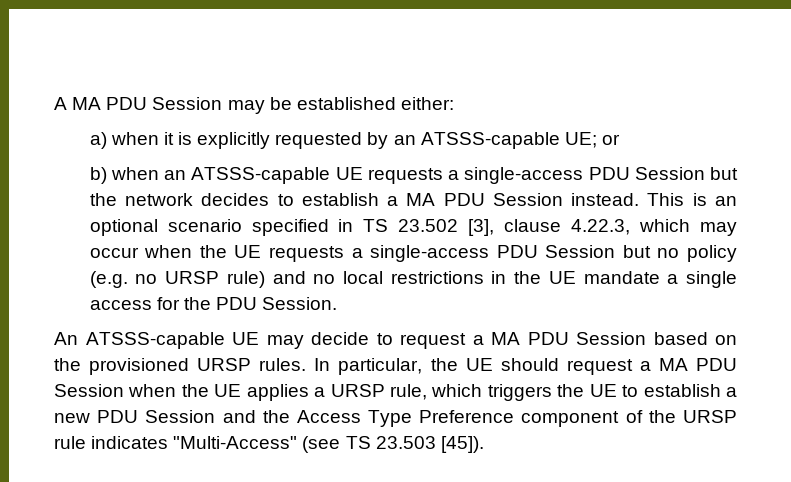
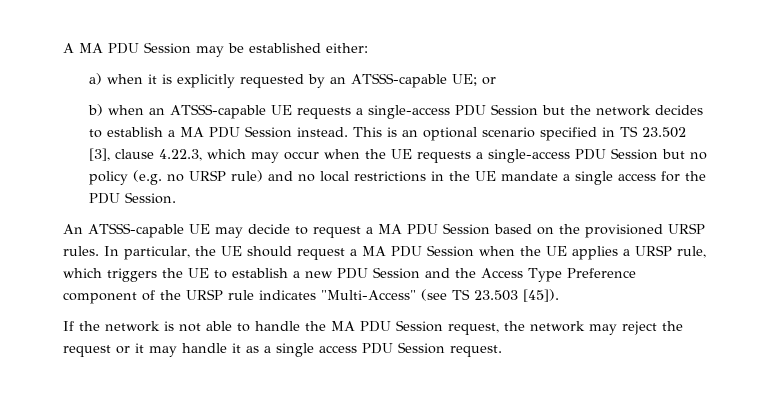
(484, 444) none -> [63,320,683,335] [63,342,502,357] // If the network is not able to handle the MA PDU Session request, the network may reject the request or it may handle it as a single access PDU Session request.

